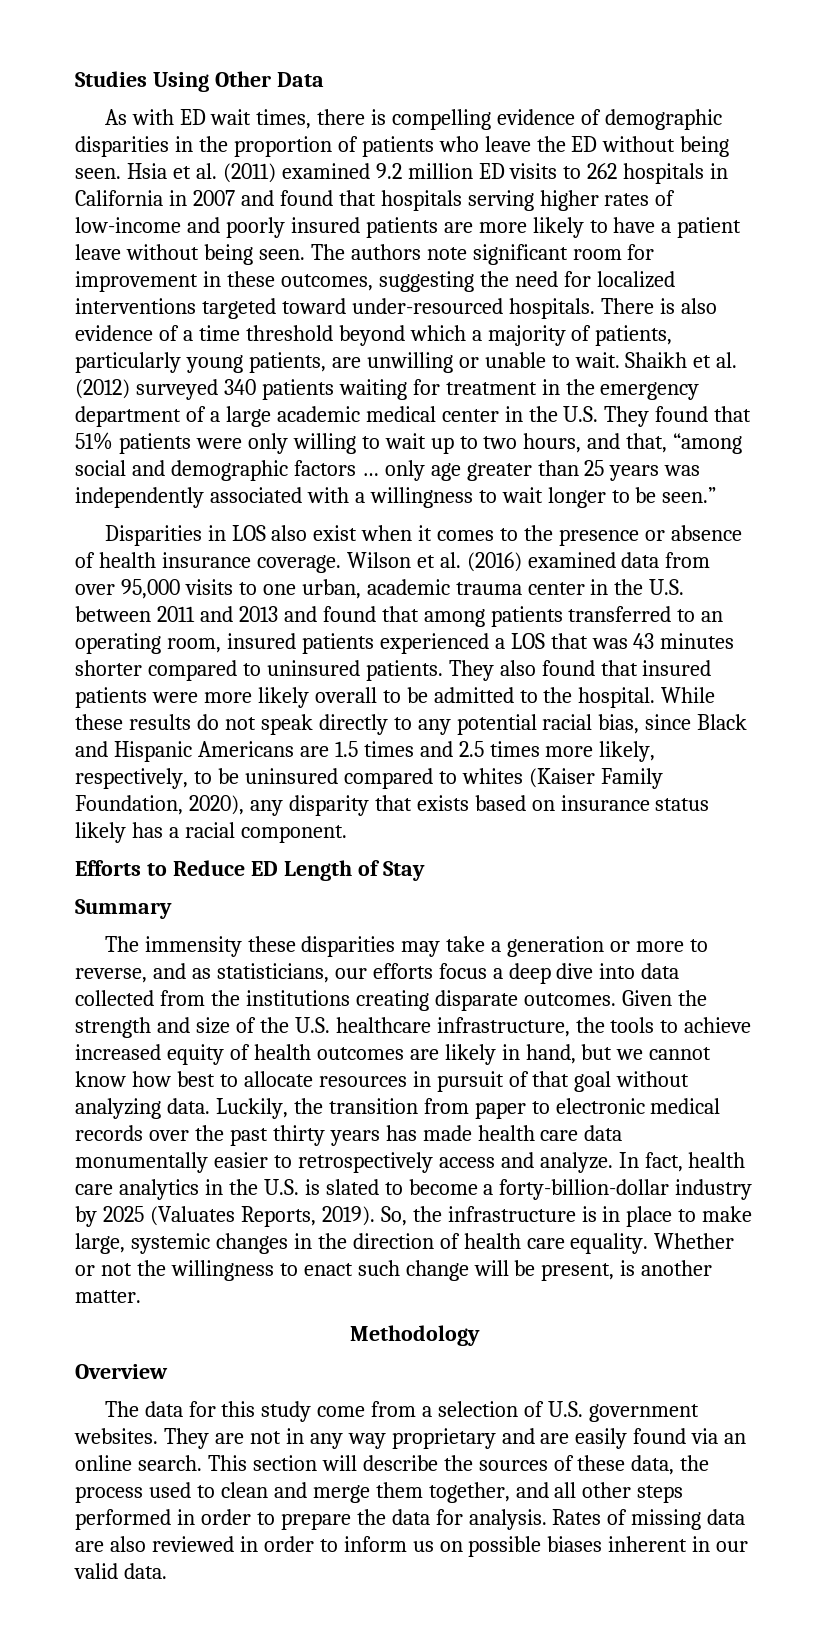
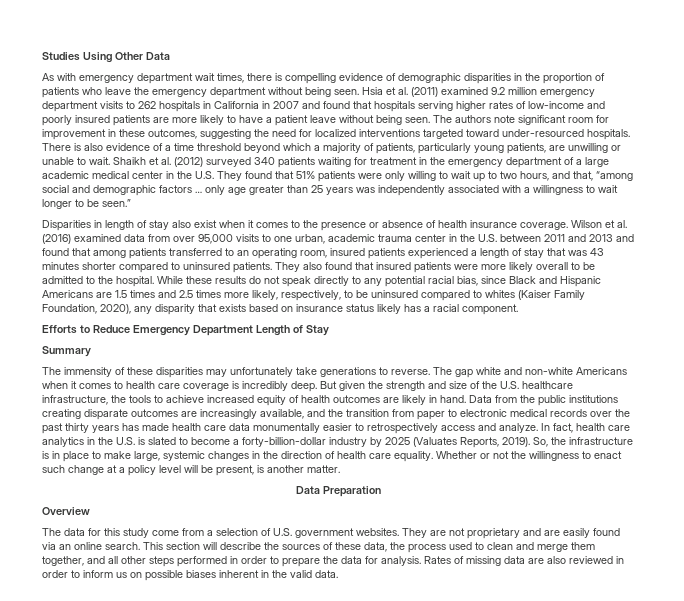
[179,109,206,125] ED -> [79,73,193,84] emergency department
[571,136,598,152] ED -> [152,87,266,98] emergency department
[478,163,505,179] ED -> [540,89,595,97] [42,101,98,112] emergency department
[231,525,266,541] LOS -> [105,220,169,230] length of stay
[510,633,545,649] LOS -> [480,248,544,258] length of stay
[250,861,278,876] ED -> [133,325,253,336] Emergency Department
(242, 946) none -> [115,367,125,375] of
[446,936,709,957] [75,963,680,984] [75,990,672,1011] take a generation or more to reverse, and as statisticians, our efforts focus a deep dive into data collected from the institutions creating disparate outcomes. Given -> [230,367,627,378] [42,381,365,392] unfortunately take generations to reverse. The gap white and non-white Americans when it comes to health care coverage is incredibly deep. But given
[525,1044,712,1064] [75,1071,690,1092] [75,1098,288,1119] hand, but we cannot know how best to allocate resources in pursuit of that goal without analyzing data. Luckily, -> [440,395,618,406] [42,409,325,420] hand. Data from the public institutions creating disparate outcomes are increasingly available, and
(469, 1270) none -> [107,465,181,476] at a policy level
[349,1325,480,1346] Methodology -> [296,486,381,497] Data Preparation
[285,1428,386,1449] in any way -> (465, 532) none
[716,1541,749,1552] our -> [272,570,287,578] the

